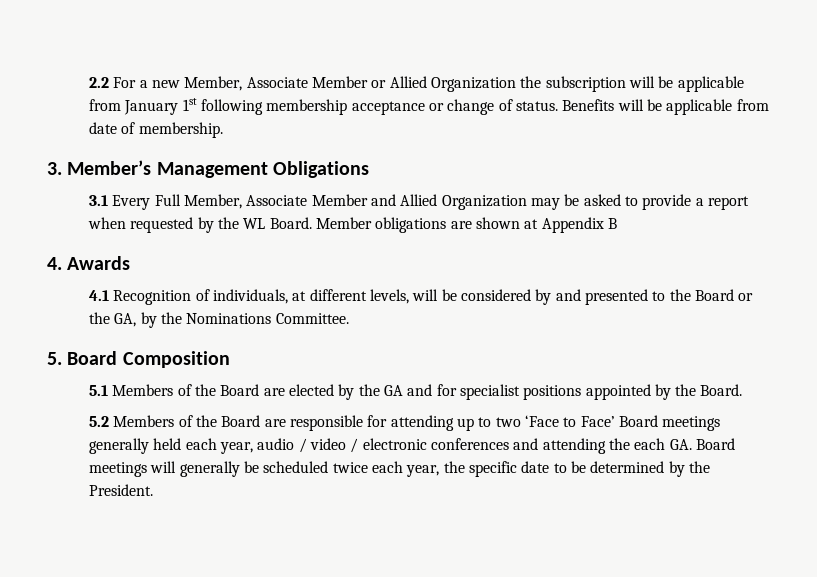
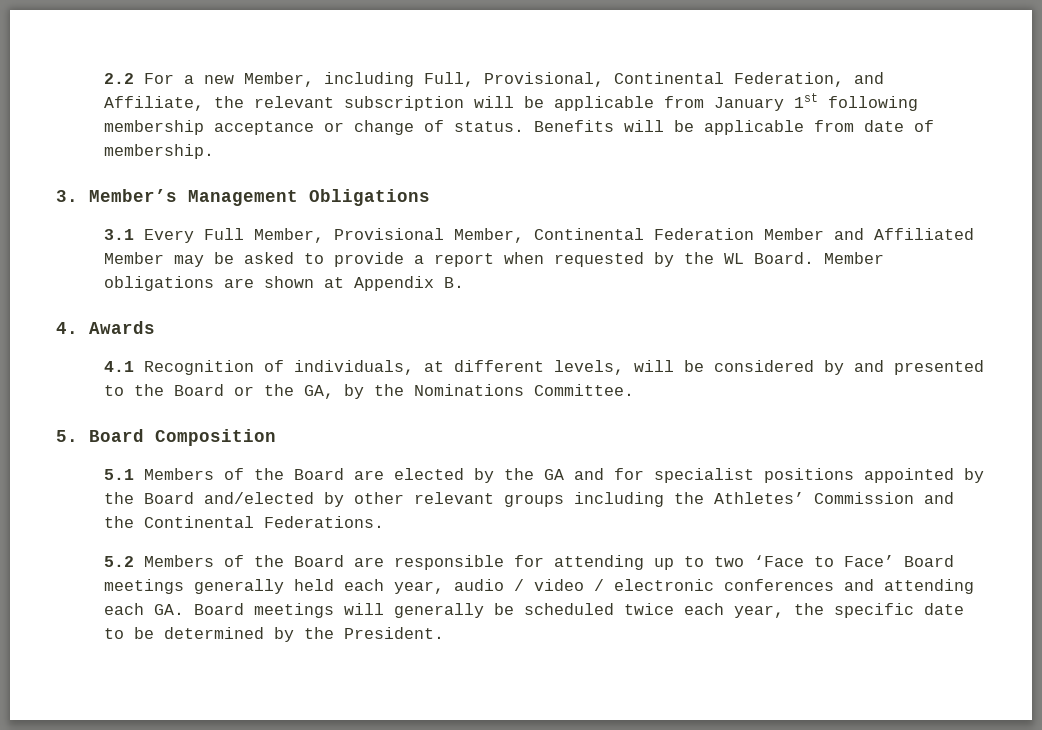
[246,76,542,92] Associate Member or Allied Organization the -> [324,72,885,87] [104,96,335,111] including Full, Provisional, Continental Federation, and Affiliate, the relevant
[246,194,527,210] Associate Member and Allied Organization -> [334,228,975,243] [104,252,165,264] Provisional Member, Continental Federation Member and Affiliated Member
[607,218,617,229] B -> [444,277,465,288] B.
[700,384,743,396] Board. -> [144,492,955,507] [104,516,385,528] Board and/elected by other relevant groups including the Athletes’ Commission and the Continental Federations.
[608,438,630,450] the -> (975, 586) none

